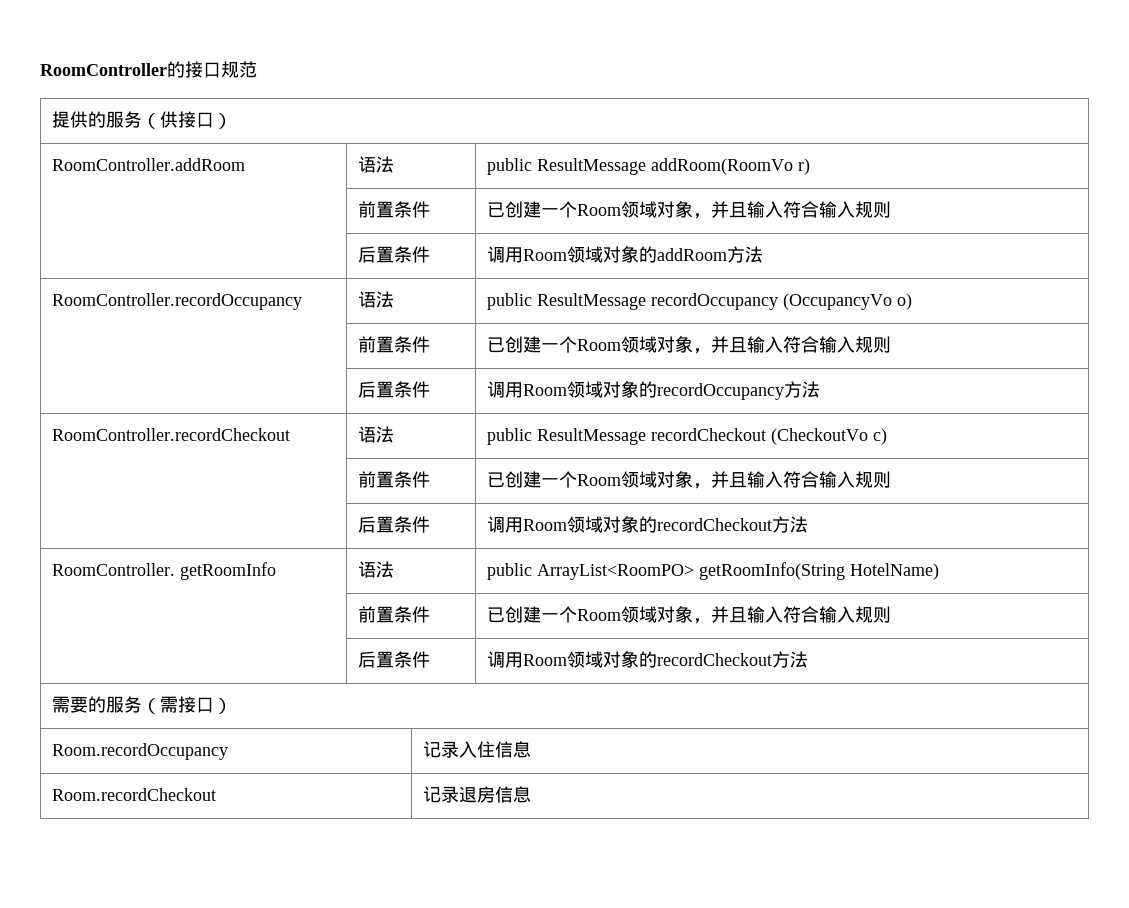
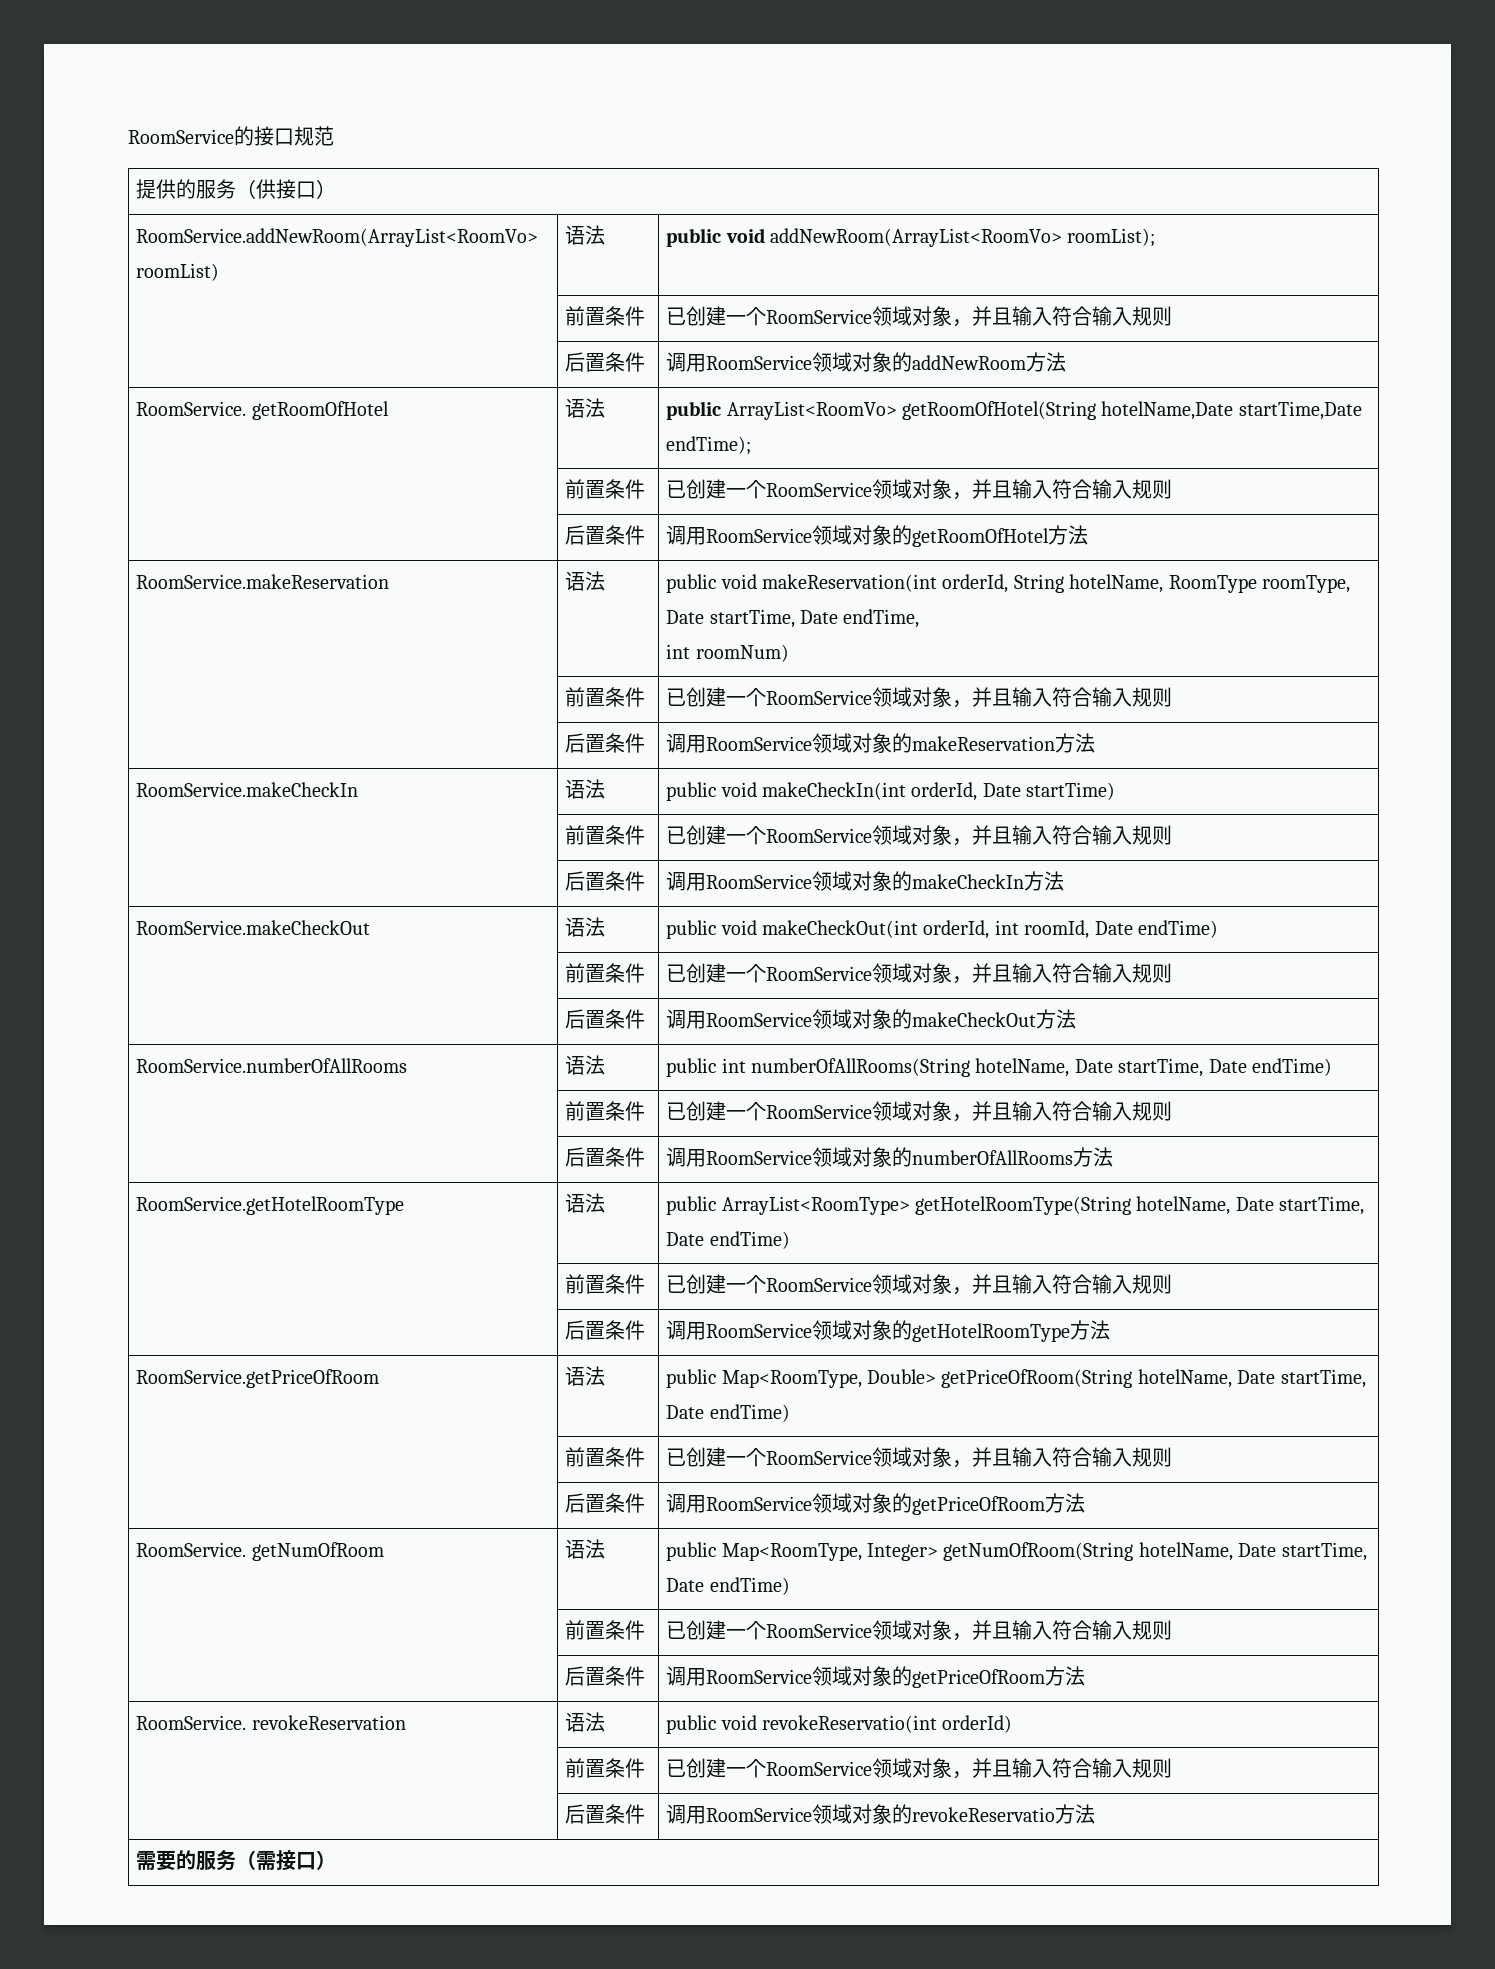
[40,63,167,76] RoomController -> [128,129,234,144] RoomService
[51,158,245,171] [357,156,394,173] [486,158,810,175] [357,201,430,218] [486,201,621,218] RoomController.addRoom | 语法 | public ResultMessage addRoom(RoomVo r) // | 前置条件 | 已创建一个Room -> [136,228,539,247] [136,263,220,281] [565,225,606,245] [666,228,1156,247] [565,306,646,326] [666,306,873,326] RoomService.addNewRoom(ArrayList<RoomVo> roomList) | 语法 | public void addNewRoom(ArrayList<RoomVo> roomList); // | 前置条件 | 已创建一个RoomService
[522,246,763,263] [51,293,302,310] [357,291,394,308] [486,293,912,310] [357,336,430,353] [486,336,621,353] Room领域对象的addRoom方法 // RoomController.recordOccupancy | 语法 | public ResultMessage recordOccupancy (OccupancyVo o) // | 前置条件 | 已创建一个Room -> [706,352,1067,372] [136,401,389,420] [565,398,606,418] [666,401,1362,420] [666,436,752,455] [565,479,646,499] [666,479,873,499] RoomService领域对象的addNewRoom方法 // RoomService. getRoomOfHotel | 语法 | public ArrayList<RoomVo> getRoomOfHotel(String hotelName,Date startTime,Date endTime); // | 前置条件 | 已创建一个RoomService
[522,381,820,400] [51,428,290,441] [357,426,394,443] [486,428,887,445] [357,471,430,488] [486,471,621,488] Room领域对象的recordOccupancy方法 // RoomController.recordCheckout | 语法 | public ResultMessage recordCheckout (CheckoutVo c) // | 前置条件 | 已创建一个Room -> [706,525,1089,547] [136,574,390,589] [565,571,606,591] [666,574,1351,593] [666,609,920,628] [666,644,789,662] [565,687,646,707] [666,687,873,707] RoomService领域对象的getRoomOfHotel方法 // RoomService.makeReservation | 语法 | public void makeReservation(int orderId, String hotelName, RoomType roomType, Date startTime, Date endTime, // int roomNum) // | 前置条件 | 已创建一个RoomService
[522,516,808,533] [51,562,276,580] [357,561,394,578] [486,562,939,580] [357,606,430,623] [486,606,621,623] Room领域对象的recordCheckout方法 // RoomController. getRoomInfo | 语法 | public ArrayList<RoomPO> getRoomInfo(String HotelName) // | 前置条件 | 已创建一个Room -> [706,733,1096,753] [136,782,359,797] [565,779,606,799] [666,782,1116,801] [565,825,646,845] [666,825,873,845] RoomService领域对象的makeReservation方法 // RoomService.makeCheckIn | 语法 | public void makeCheckIn(int orderId, Date startTime) // | 前置条件 | 已创建一个RoomService
[522,651,772,668] Room领域对象的recordCheckout -> [706,871,1065,891] [136,920,371,935] [565,917,606,937] [666,920,1219,939] [565,963,646,983] [666,963,1173,984] [565,1009,646,1029] [666,1009,1077,1029] [136,1058,408,1073] [565,1055,606,1075] [666,1058,1333,1077] [565,1101,646,1121] [666,1101,1173,1122] [565,1147,646,1167] [666,1147,1114,1167] [136,1196,405,1215] [565,1193,606,1213] [666,1196,1365,1215] [666,1231,790,1249] [565,1274,646,1294] [666,1274,1173,1295] [565,1320,646,1340] [666,1320,1111,1342] [136,1369,380,1388] [565,1366,606,1386] [666,1369,1366,1388] [666,1404,790,1422] [565,1447,646,1467] [666,1447,1173,1468] [565,1493,646,1513] [666,1493,1086,1515] [136,1542,384,1561] [565,1539,606,1559] [666,1542,1367,1561] [666,1577,790,1595] [565,1620,646,1640] [666,1620,1173,1641] [565,1666,646,1686] [666,1666,1086,1688] [136,1715,406,1730] [565,1712,606,1732] [666,1715,1013,1734] [565,1758,646,1778] [666,1758,1173,1779] [565,1804,646,1824] [666,1804,1056,1824] RoomService领域对象的makeCheckIn方法 // RoomService.makeCheckOut | 语法 | public void makeCheckOut(int orderId, int roomId, Date endTime) // | 前置条件 | 已创建一个RoomService领域对象，并且输入符合输入规则 // | 后置条件 | 调用RoomService领域对象的makeCheckOut方法 // RoomService.numberOfAllRooms | 语法 | public int numberOfAllRooms(String hotelName, Date startTime, Date endTime) // | 前置条件 | 已创建一个RoomService领域对象，并且输入符合输入规则 // | 后置条件 | 调用RoomService领域对象的numberOfAllRooms方法 // RoomService.getHotelRoomType | 语法 | public ArrayList<RoomType> getHotelRoomType(String hotelName, Date startTime, Date endTime) // | 前置条件 | 已创建一个RoomService领域对象，并且输入符合输入规则 // | 后置条件 | 调用RoomService领域对象的getHotelRoomType方法 // RoomService.getPriceOfRoom | 语法 | public Map<RoomType, Double> getPriceOfRoom(String hotelName, Date startTime, Date endTime) // | 前置条件 | 已创建一个RoomService领域对象，并且输入符合输入规则 // | 后置条件 | 调用RoomService领域对象的getPriceOfRoom方法 // RoomService. getNumOfRoom | 语法 | public Map<RoomType, Integer> getNumOfRoom(String hotelName, Date startTime, Date endTime) // | 前置条件 | 已创建一个RoomService领域对象，并且输入符合输入规则 // | 后置条件 | 调用RoomService领域对象的getPriceOfRoom方法 // RoomService. revokeReservation | 语法 | public void revokeReservatio(int orderId) // | 前置条件 | 已创建一个RoomService领域对象，并且输入符合输入规则 // | 后置条件 | 调用RoomService领域对象的revokeReservatio
[51,743,228,760] [422,741,531,758] [51,788,216,801] [422,786,531,803] // Room.recordOccupancy | 记录入住信息 // Room.recordCheckout | 记录退房信息 -> (337, 1860) none

